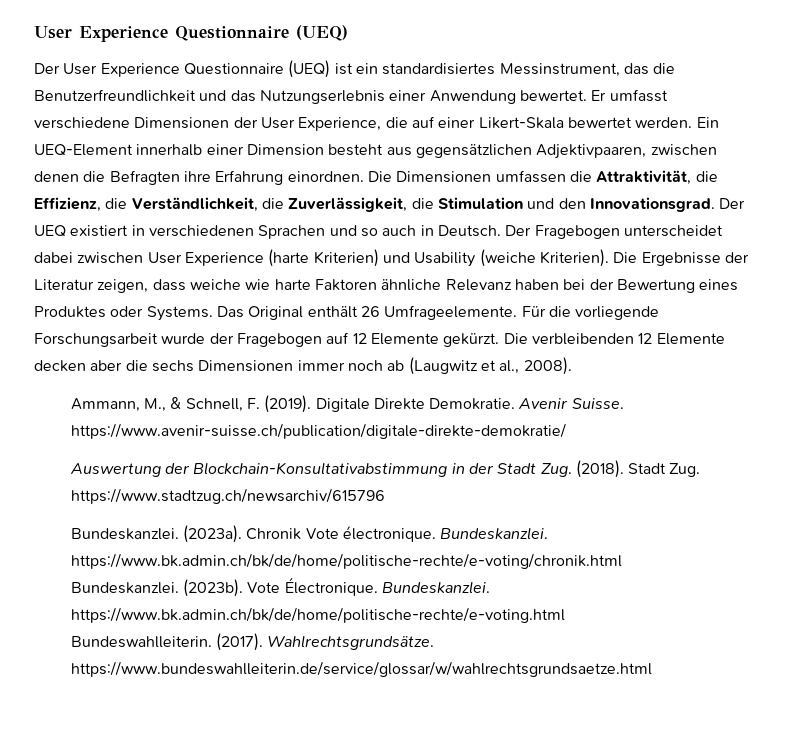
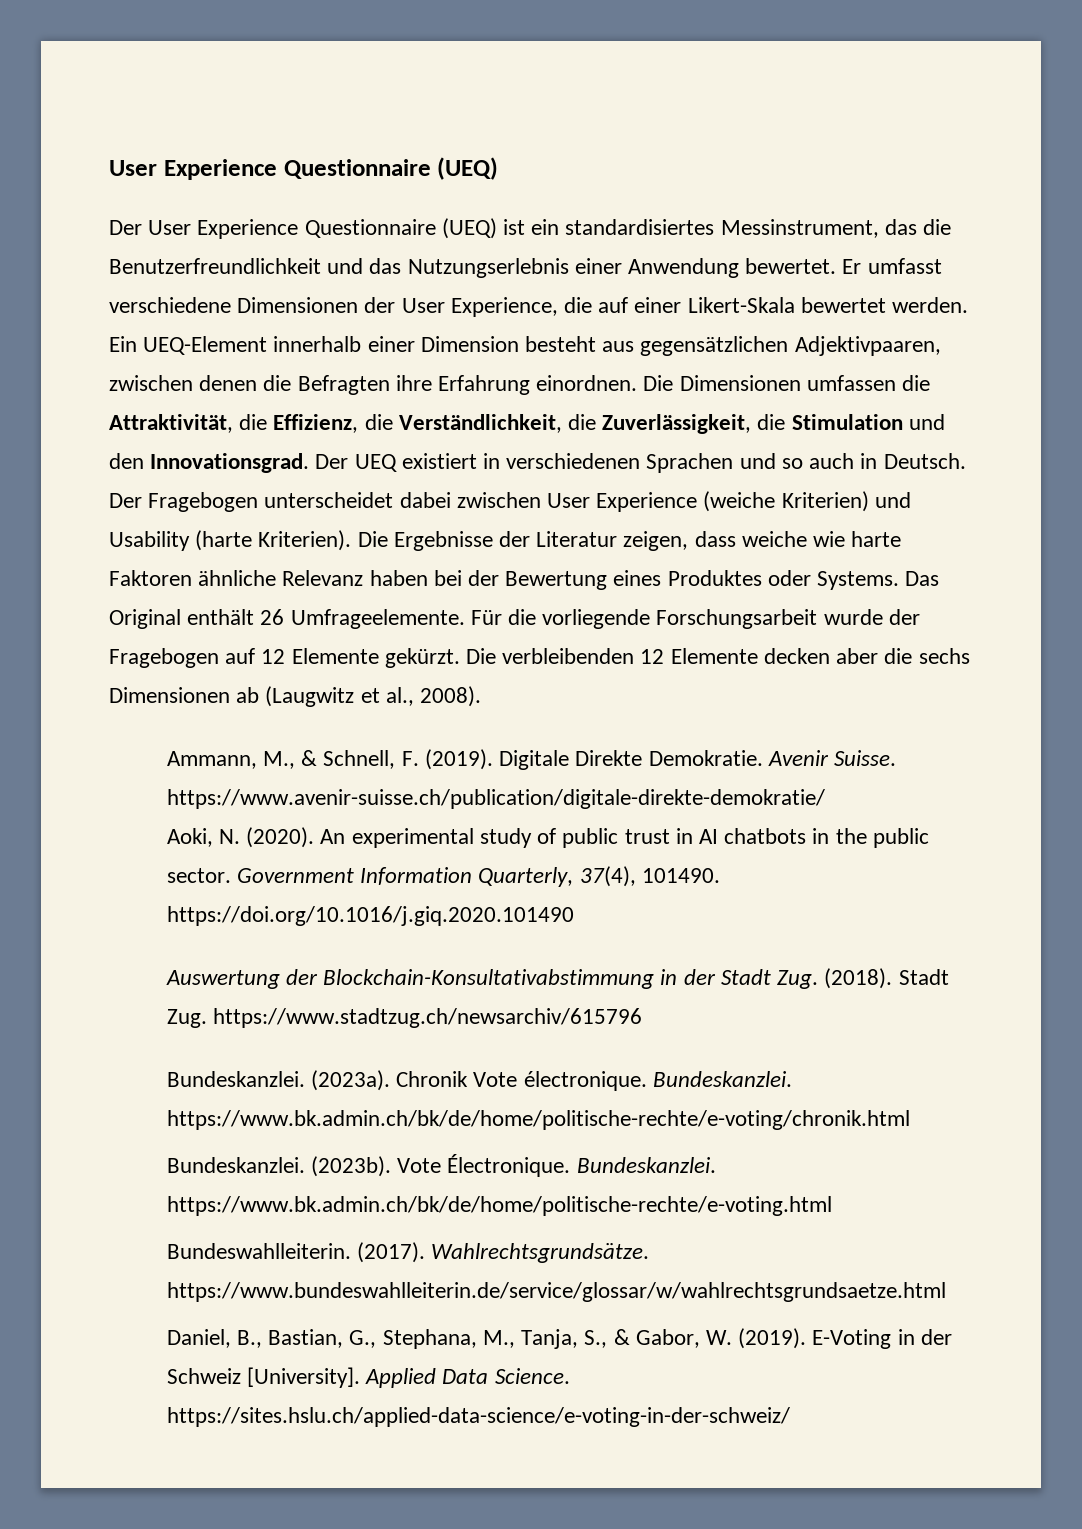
[268,249,310,267] (harte -> [703,491,776,512] (weiche
[479,249,536,267] (weiche -> [195,530,253,551] (harte
[297,360,383,371] immer noch -> (230, 695) none
(566, 431) none -> [166,827,929,848] [166,866,720,887] [166,906,574,926] // Aoki, N. (2020). An experimental study of public trust in AI chatbots in the public sector. Government Information Quarterly, 37(4), 101490. https://doi.org/10.1016/j.giq.2020.101490
(652, 669) none -> [166,1328,952,1349] [166,1367,570,1388] [166,1407,790,1427] // Daniel, B., Bastian, G., Stephana, M., Tanja, S., & Gabor, W. (2019). E-Voting in der Schweiz [University]. Applied Data Science. https://sites.hslu.ch/applied-data-science/e-voting-in-der-schweiz/

